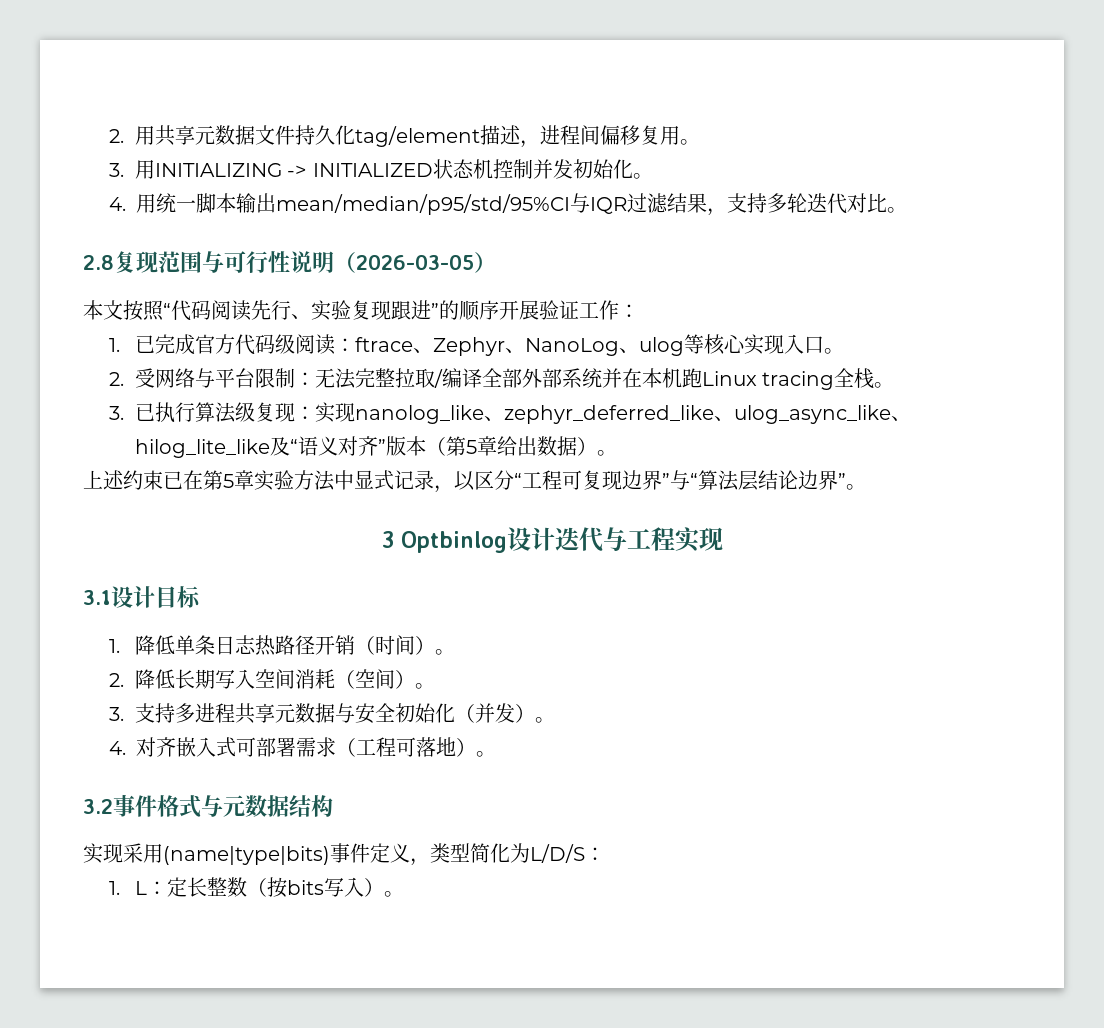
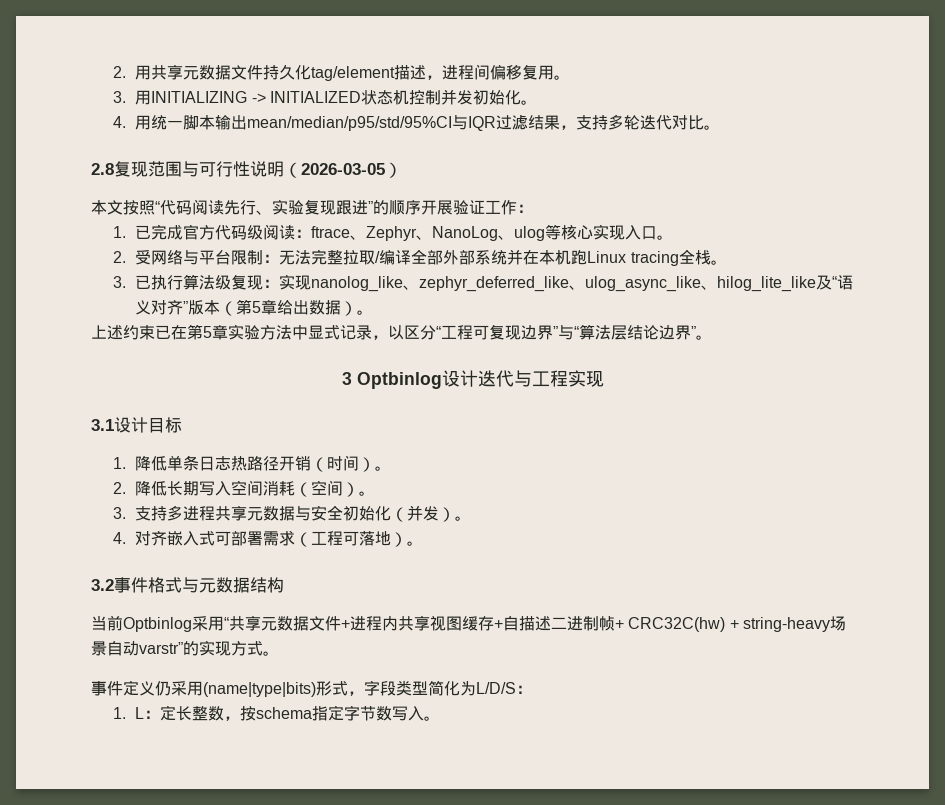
[83,843,430,866] 实现采用(name|type|bits)事件定义， -> [91,615,846,632] [91,640,279,656] [91,680,396,697] 当前Optbinlog采用“共享元数据文件+进程内共享视图缓存+自描述二进制帧+ CRC32C(hw) + string-heavy场景自动varstr”的实现方式。 // 事件定义仍采用(name|type|bits)形式，字段
[246,877,384,898] （按bits写入） -> [224,705,425,721] ，按schema指定字节数写入

